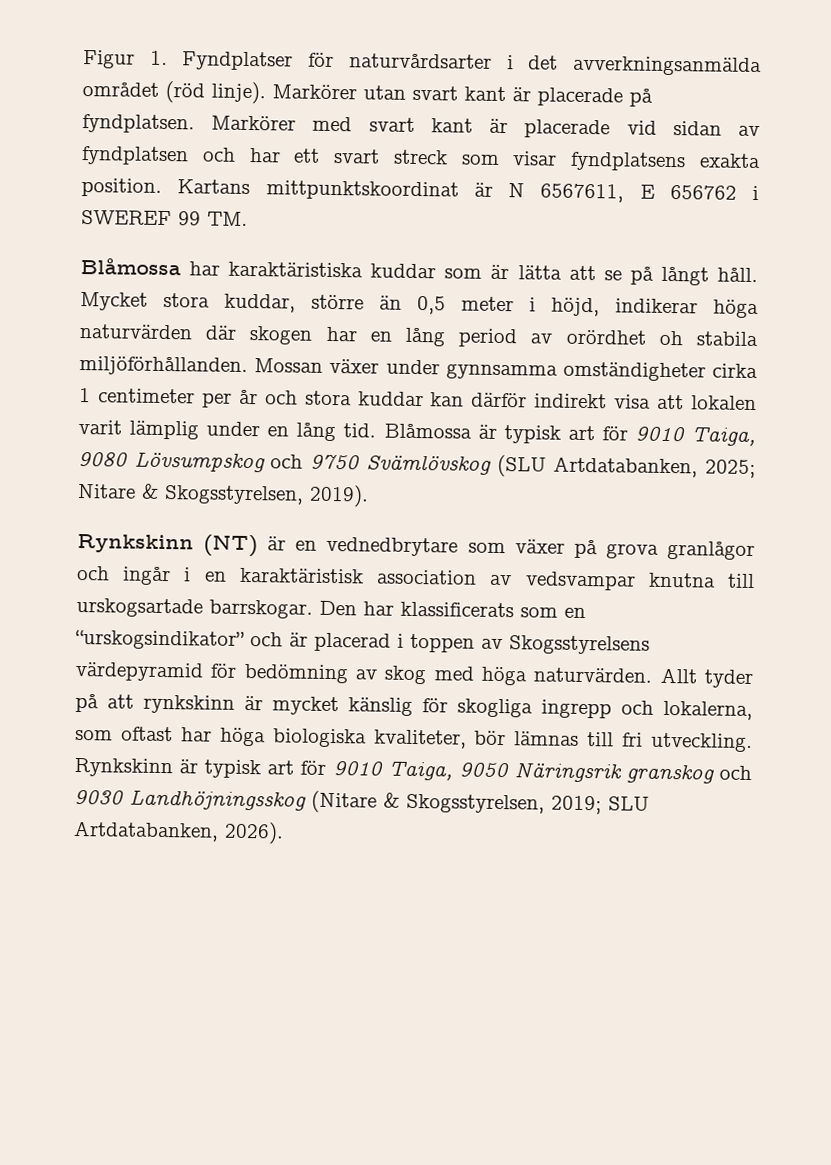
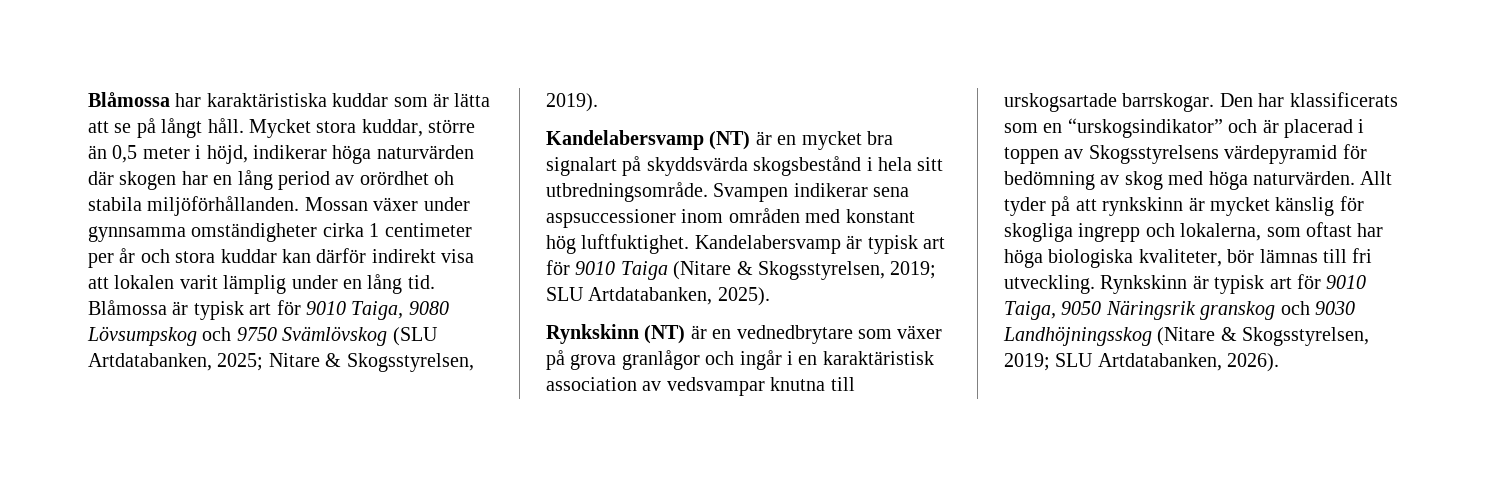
[83,50,762,77] [82,81,653,107] [82,114,760,139] [81,146,761,172] [81,178,759,203] [81,210,248,226] Figur 1. Fyndplatser för naturvårdsarter i det avverkningsanmälda området (röd linje). Markörer utan svart kant är placerade på fyndplatsen. Markörer med svart kant är placerade vid sidan av fyndplatsen och har ett svart streck som visar fyndplatsens exakta position. Kartans mittpunktskoordinat är N 6567611, E 656762 i SWEREF 99 TM. // -> (88, 99) none
(369, 496) none -> [546,130,893,150] [546,156,944,176] [546,182,910,202] [546,208,915,228] [546,234,945,254] [546,260,937,280] [546,287,770,306] // Kandelabersvamp (NT) är en mycket bra signalart på skyddsvärda skogsbestånd i hela sitt utbredningsområde. Svampen indikerar sena aspsuccessioner inom områden med konstant hög luftfuktighet. Kandelabersvamp är typisk art för 9010 Taiga (Nitare & Skogsstyrelsen, 2019; SLU Artdatabanken, 2025).

